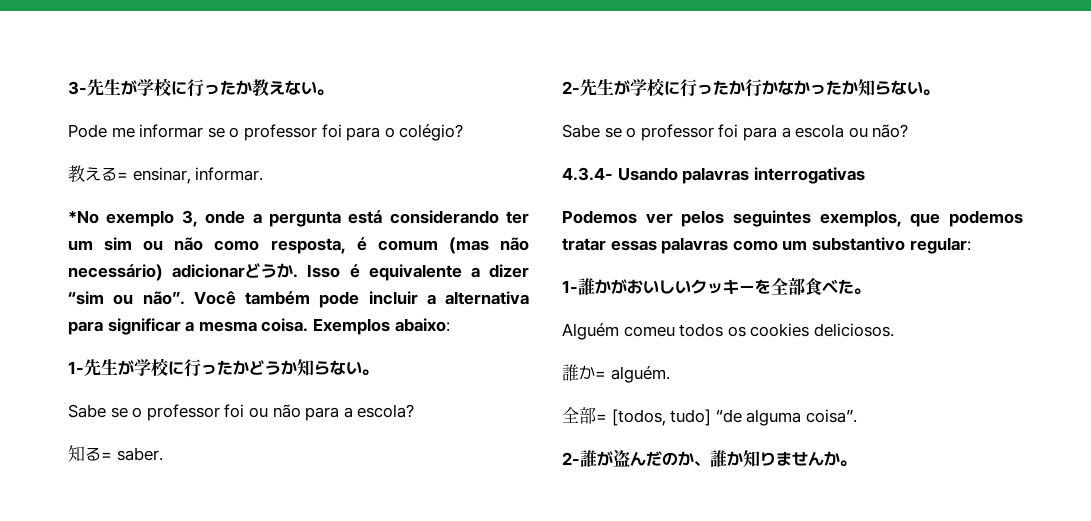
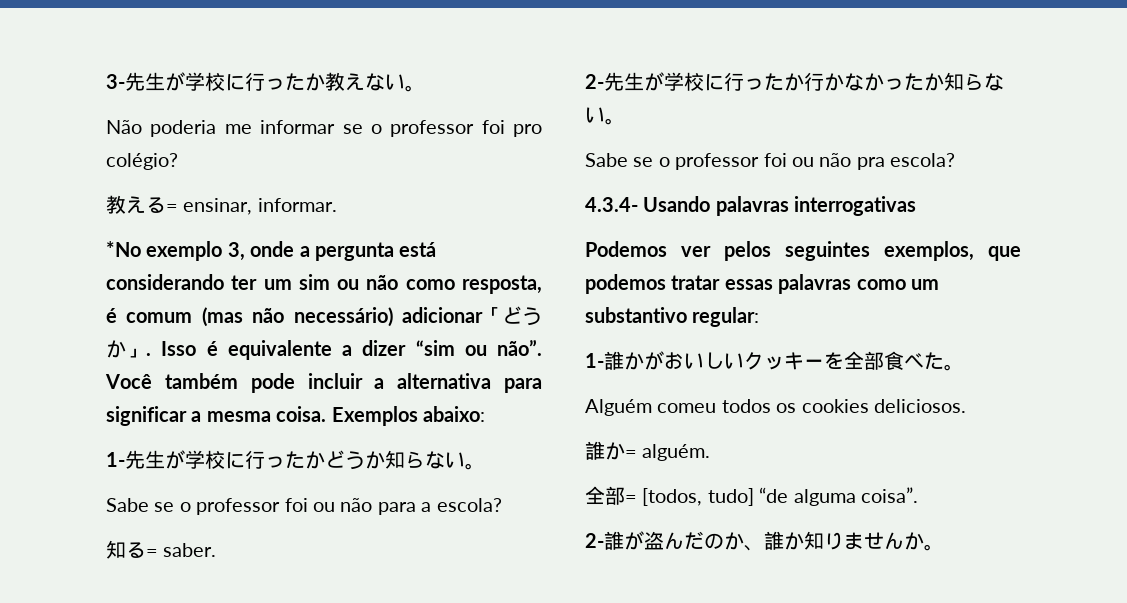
[68,124,107,138] Pode -> [106,120,217,137] Não poderia
[346,127,395,141] para o -> [513,124,542,137] pro
[245,263,294,278] どうか -> [482,306,542,326] [106,340,146,358] 「どうか」
[742,124,909,141] para a escola ou não? -> [792,153,956,170] ou não pra escola?

